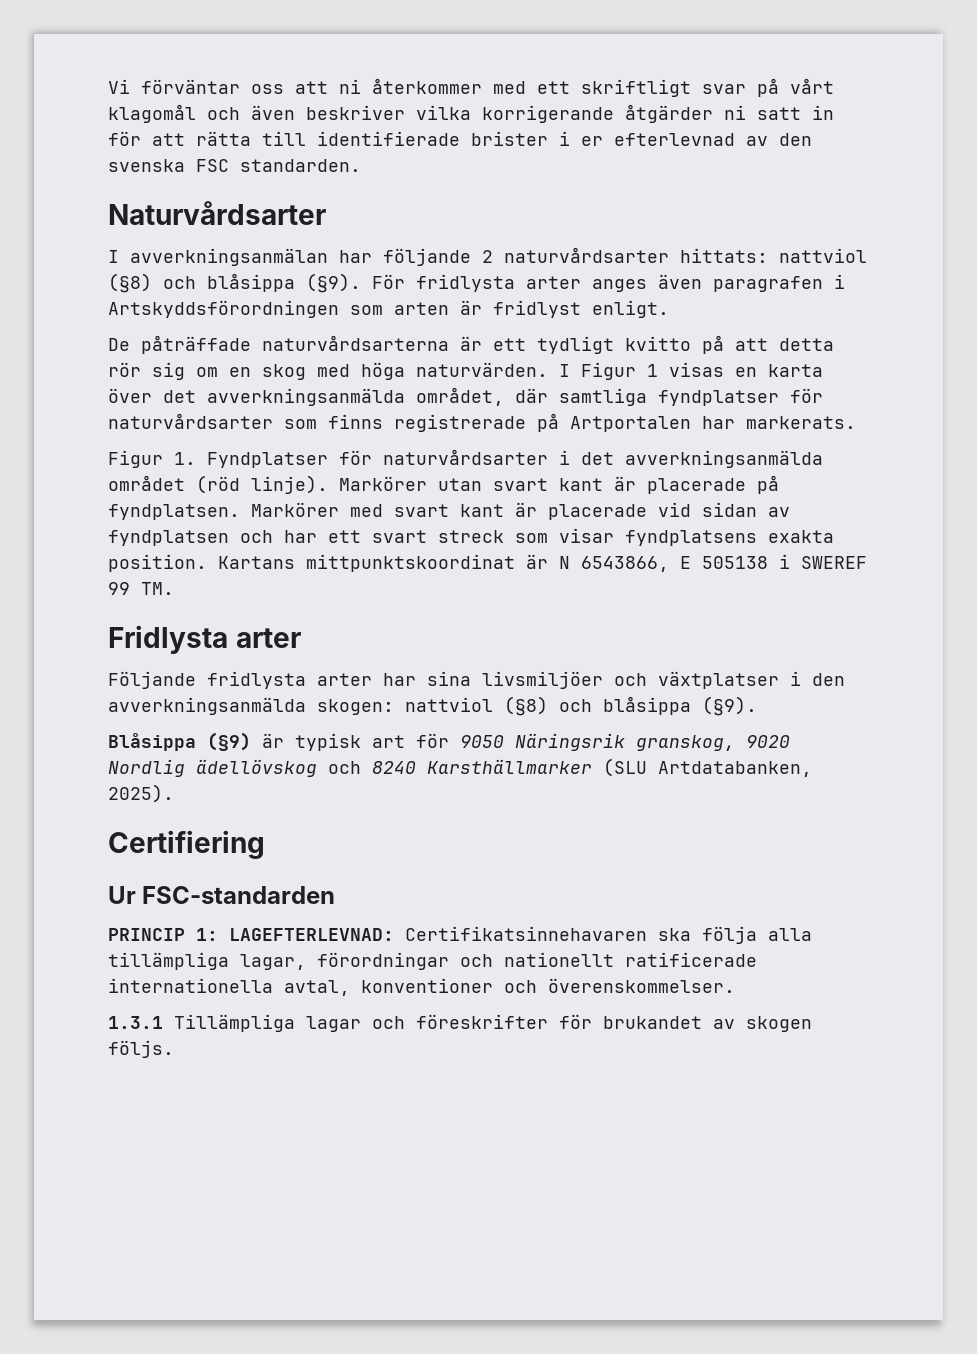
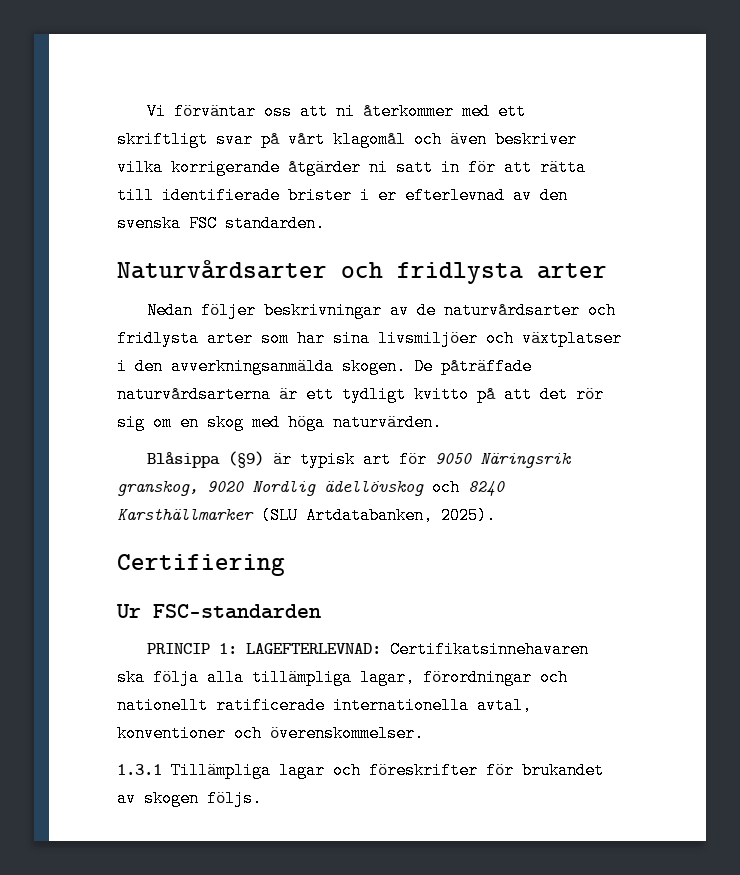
[108,247,867,266] [108,273,845,293] [108,300,669,318] // I avverkningsanmälan har följande 2 naturvårdsarter hittats: nattviol (§8) och blåsippa (§9). För fridlysta arter anges även paragrafen i Artskyddsförordningen som arten är fridlyst enligt. // -> [341,262,607,284] [147,302,617,319] [117,330,622,347] [117,358,406,375] och fridlysta arter // Nedan följer beskrivningar av de naturvårdsarter och fridlysta arter som har sina livsmiljöer och växtplatser i den avverkningsanmälda skogen.
[779,338,834,351] detta -> [540,386,568,403] det
[559,362,823,380] [108,387,823,406] [108,413,856,432] [108,449,823,468] [108,475,779,494] [108,502,790,520] [108,528,834,546] [108,554,867,572] [108,582,174,595] [108,625,301,654] [108,671,845,689] [108,696,757,716] I Figur 1 visas en karta över det avverkningsanmälda området, där samtliga fyndplatser för naturvårdsarter som finns registrerade på Artportalen har markerats. // Figur 1. Fyndplatser för naturvårdsarter i det avverkningsanmälda området (röd linje). Markörer utan svart kant är placerade på fyndplatsen. Markörer med svart kant är placerade vid sidan av fyndplatsen och har ett svart streck som visar fyndplatsens exakta position. Kartans mittpunktskoordinat är N 6543866, E 505138 i SWEREF 99 TM. // Fridlysta arter // Följande fridlysta arter har sina livsmiljöer och växtplatser i den avverkningsanmälda skogen: nattviol (§8) och blåsippa (§9). -> (442, 422) none

